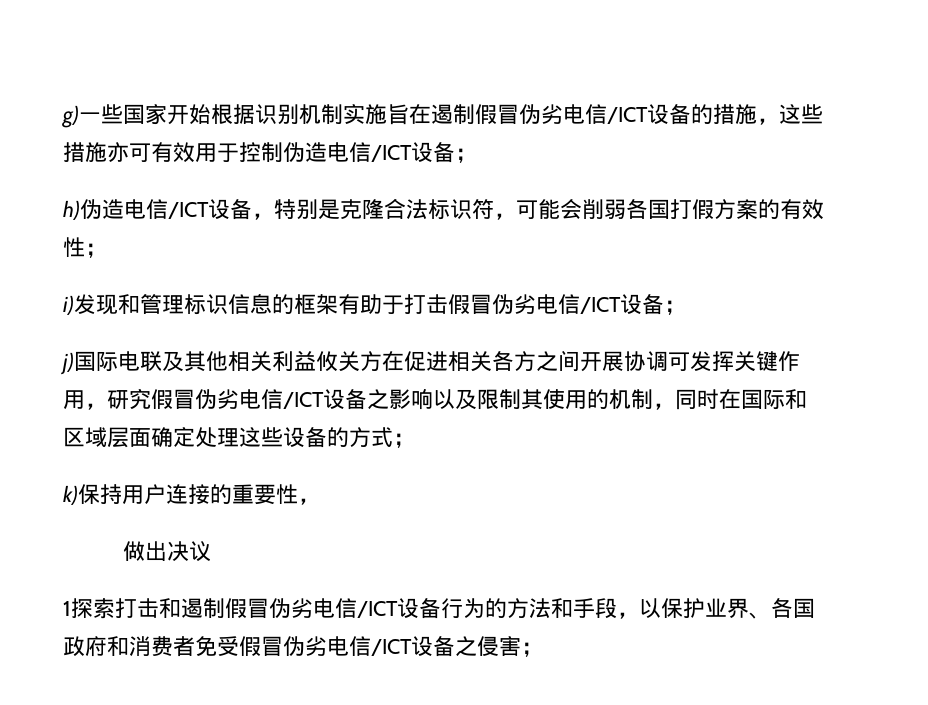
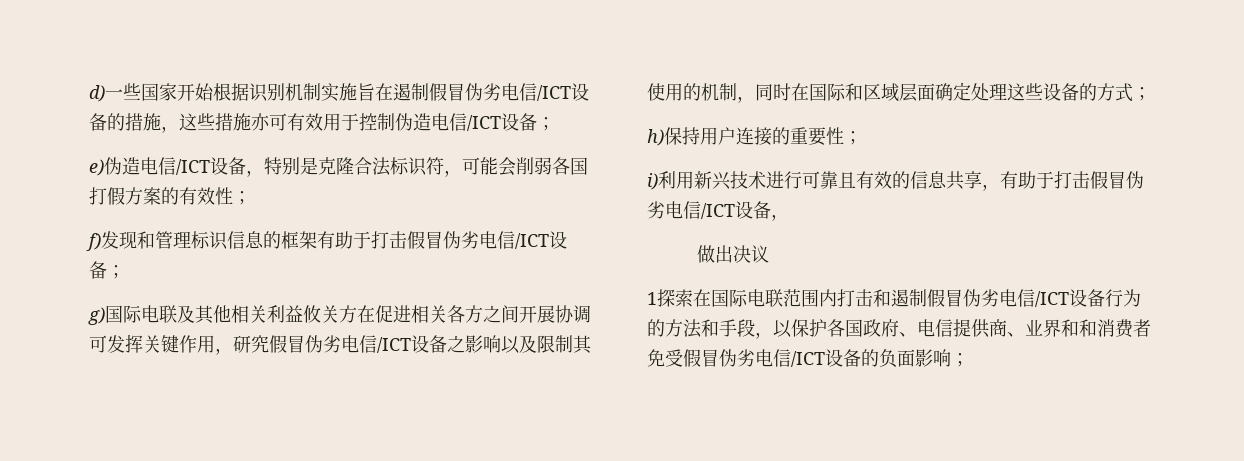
[62,105,79,128] g) -> [89,85,105,102] d)
[63,200,80,220] h) -> [89,159,104,176] e)
[63,295,74,315] i) -> [86,233,101,251] f)
[61,352,74,375] j) -> [88,307,105,325] g)
[63,485,78,505] k) -> [647,129,664,146] h)
(298, 494) none -> [844,131,862,145] [647,171,1144,191] [647,201,771,219] ； // i)利用新兴技术进行可靠且有效的信息共享，有助于打击假冒伪劣电信/ICT设备
(115, 608) none -> [693,289,837,307] 在国际电联范围内
[705,598,771,619] 业界、 -> (827, 328) none
(107, 646) none -> [899,319,1079,338] 、电信提供商、业界和
[455,636,521,657] 之侵害 -> [861,349,951,368] 的负面影响

